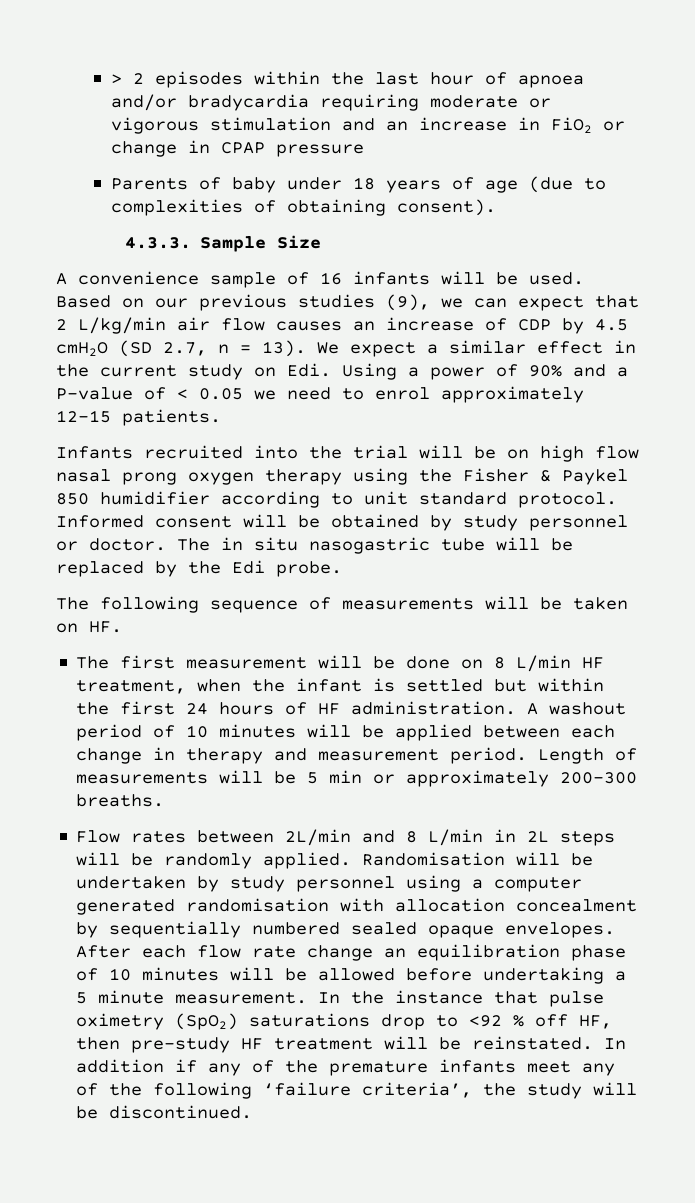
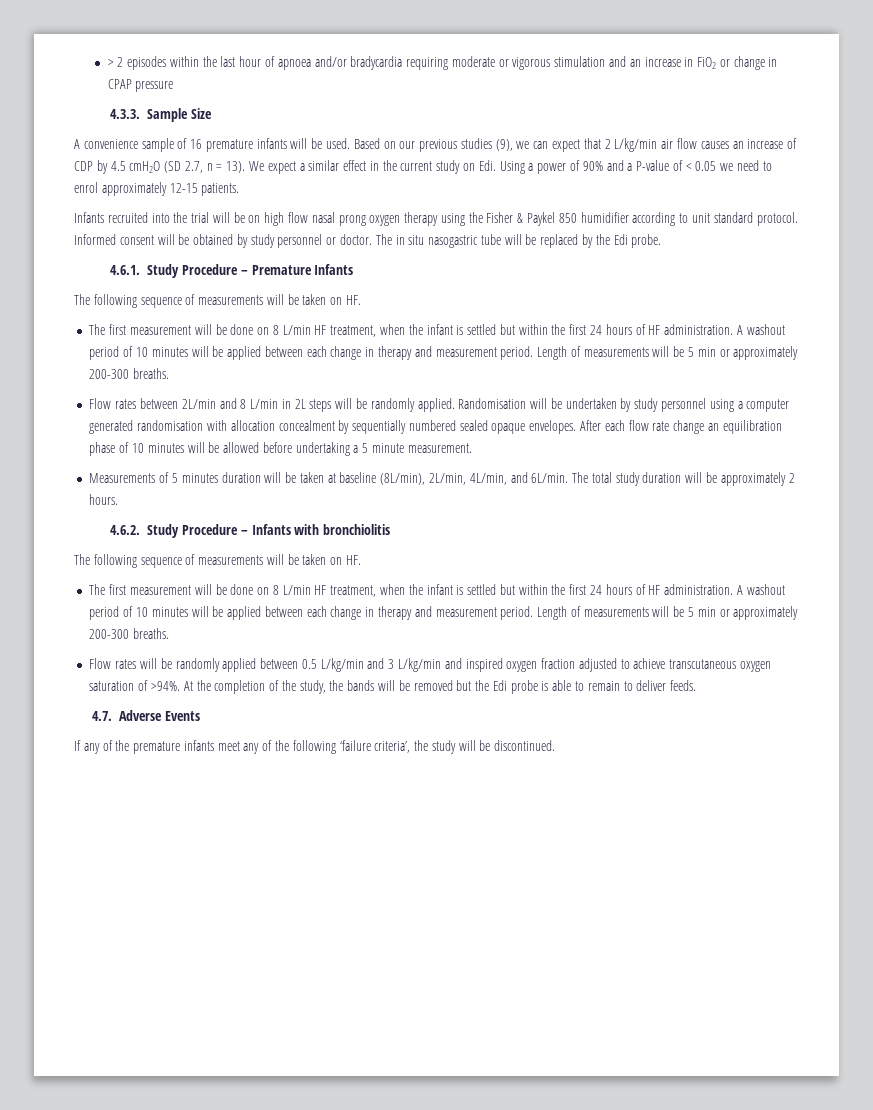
[110,176,606,193] [110,199,496,216] // Parents of baby under 18 years of age (due to complexities of obtaining consent). -> (174, 86) none
(342, 278) none -> [205,139,253,152] premature
(342, 569) none -> [110,264,354,278] // 4.6.1. Study Procedure – Premature Infants
[318,990,605,1007] [76,1013,613,1030] [76,1036,627,1053] [76,1059,198,1073] In the instance that pulse oximetry (SpO2) saturations drop to <92 % off HF, then pre-study HF treatment will be reinstated. In addition if -> [89,472,795,486] [89,494,119,505] [110,524,391,538] [74,554,362,568] [89,584,785,597] [89,606,799,620] [89,628,170,639] [89,658,771,672] [89,680,697,694] [92,710,200,721] [74,740,81,751] // Measurements of 5 minutes duration will be taken at baseline (8L/min), 2L/min, 4L/min, and 6L/min. The total study duration will be approximately 2 hours. // 4.6.2. Study Procedure – Infants with bronchiolitis // The following sequence of measurements will be taken on HF. // The first measurement will be done on 8 L/min HF treatment, when the infant is settled but within the first 24 hours of HF administration. A washout period of 10 minutes will be applied between each change in therapy and measurement period. Length of measurements will be 5 min or approximately 200-300 breaths. // Flow rates will be randomly applied between 0.5 L/kg/min and 3 L/kg/min and inspired oxygen fraction adjusted to achieve transcutaneous oxygen saturation of >94%. At the completion of the study, the bands will be removed but the Edi probe is able to remain to deliver feeds. // 4.7. Adverse Events // If

